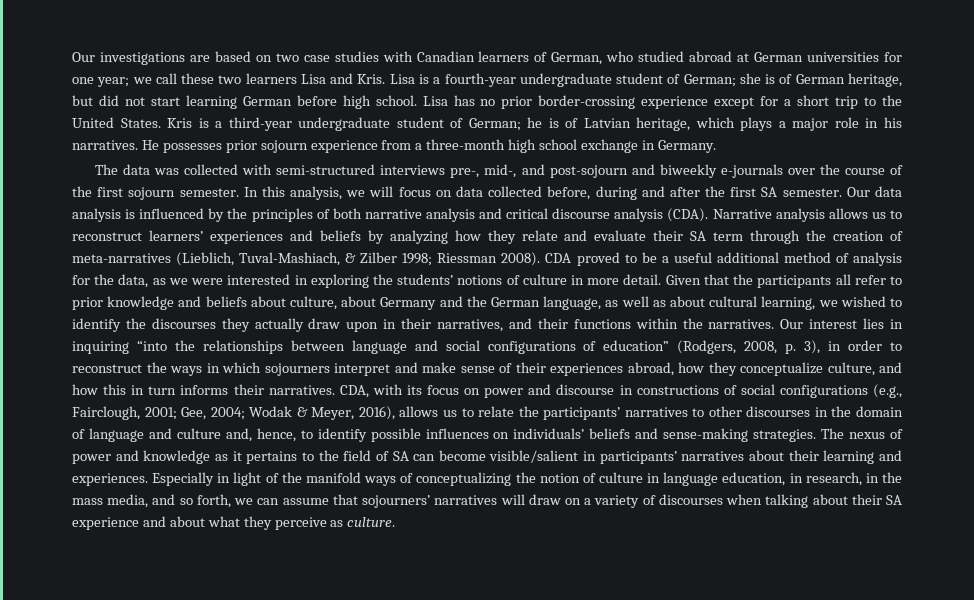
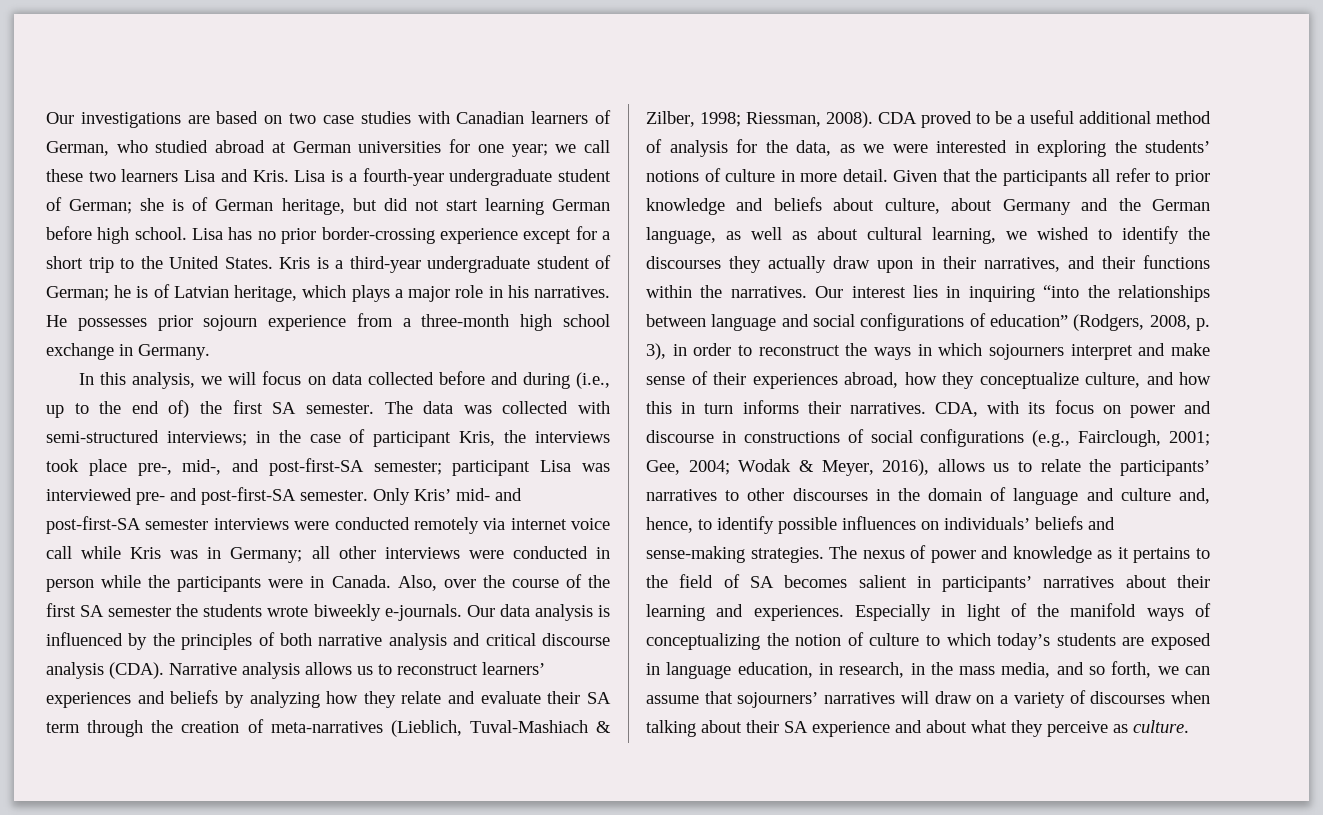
[94,164,903,178] [72,186,239,200] The data was collected with semi-structured interviews pre-, mid-, and post-sojourn and biweekly e-journals over the course of the first sojourn semester. -> (210, 352) none
[547,186,842,200] before, during and after the first SA semester. -> [438,371,610,389] [46,400,611,418] [46,429,611,447] [46,458,610,476] [46,487,522,505] [46,516,610,534] [46,546,610,563] [46,574,610,592] [46,603,462,621] before and during (i.e., up to the end of) the first SA semester. The data was collected with semi-structured interviews; in the case of participant Kris, the interviews took place pre-, mid-, and post-first-SA semester; participant Lisa was interviewed pre- and post-first-SA semester. Only Kris’ mid- and post-first-SA semester interviews were conducted remotely via internet voice call while Kris was in Germany; all other interviews were conducted in person while the participants were in Canada. Also, over the course of the first SA semester the students wrote biweekly e-journals.
[239,252,498,266] Tuval-Mashiach, & Zilber 1998; Riessman -> [469,720,611,733] [646,111,821,127] Tuval-Mashiach & Zilber, 1998; Riessman,
[413,450,579,463] can become visible/salient -> [784,575,907,588] becomes salient
(643, 477) none -> [926,633,1211,650] to which today’s students are exposed

